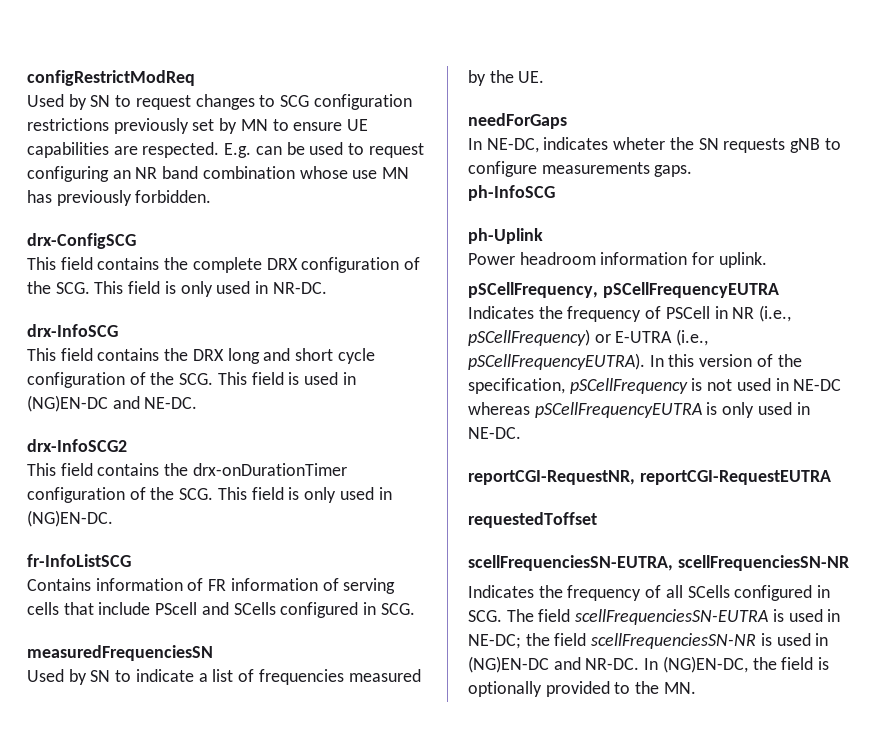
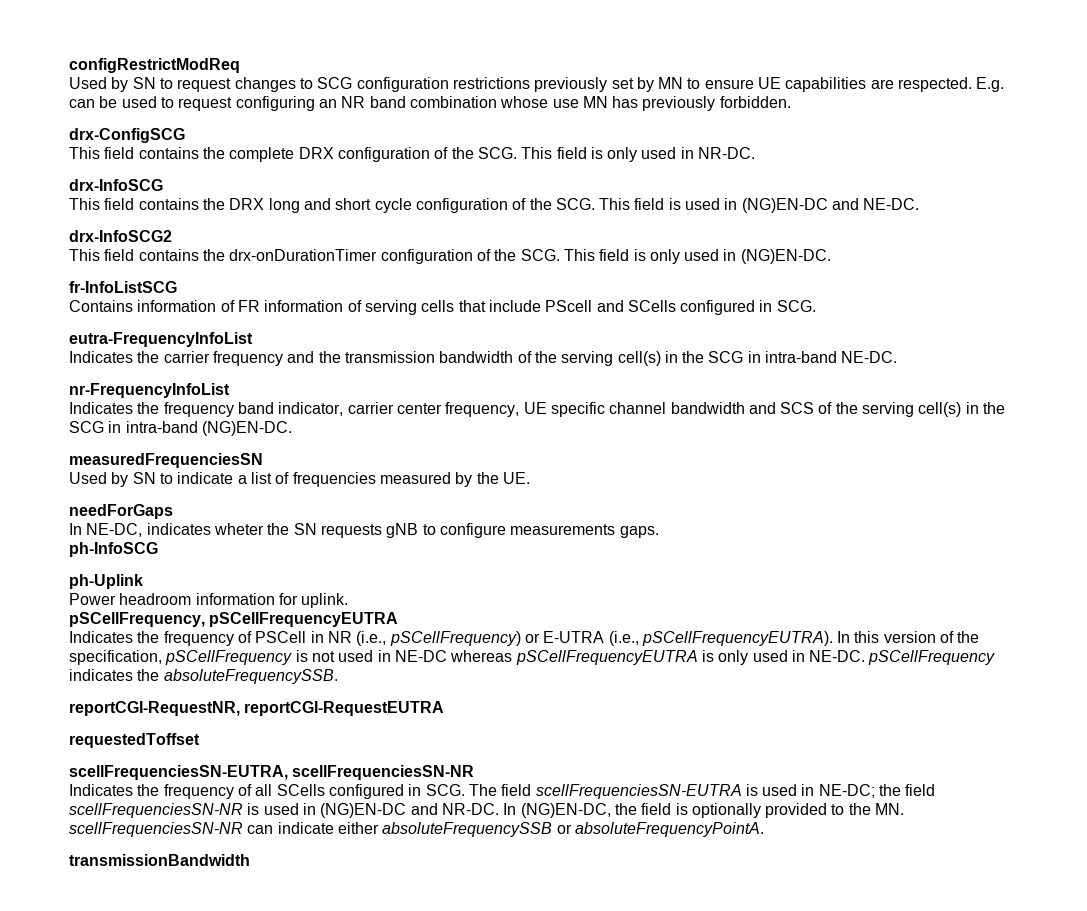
(415, 609) none -> [69,332,253,347] [69,351,898,366] [69,383,230,398] [69,402,1006,417] [69,421,292,436] // eutra-FrequencyInfoList // Indicates the carrier frequency and the transmission bandwidth of the serving cell(s) in the SCG in intra-band NE-DC. // nr-FrequencyInfoList // Indicates the frequency band indicator, carrier center frequency, UE specific channel bandwidth and SCS of the serving cell(s) in the SCG in intra-band (NG)EN-DC.
(521, 433) none -> [868,650,996,665] [69,669,338,684] pSCellFrequency indicates the absoluteFrequencySSB.
(696, 688) none -> [69,822,764,837] [69,854,250,866] scellFrequenciesSN-NR can indicate either absoluteFrequencySSB or absoluteFrequencyPointA. // transmissionBandwidth

